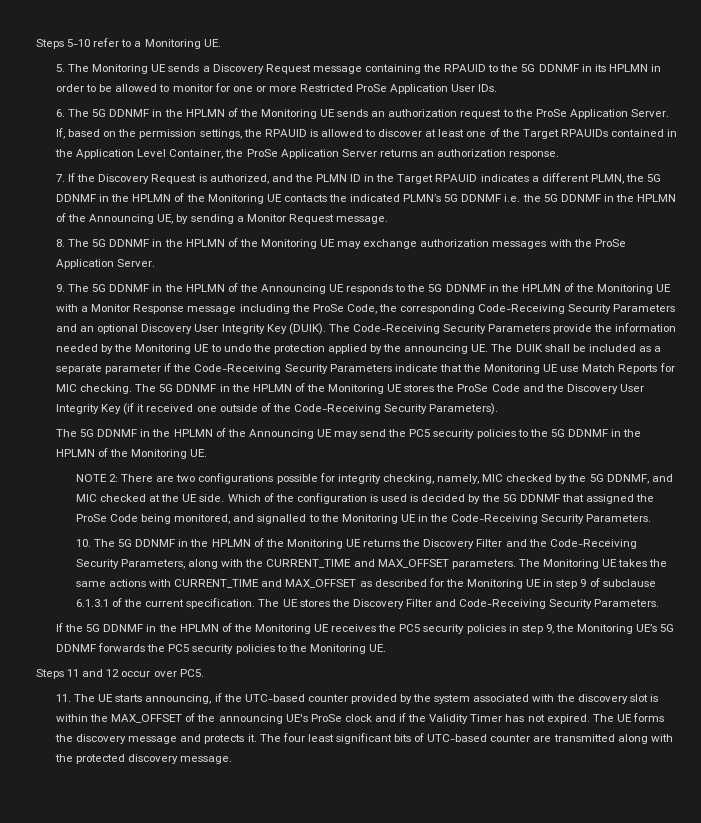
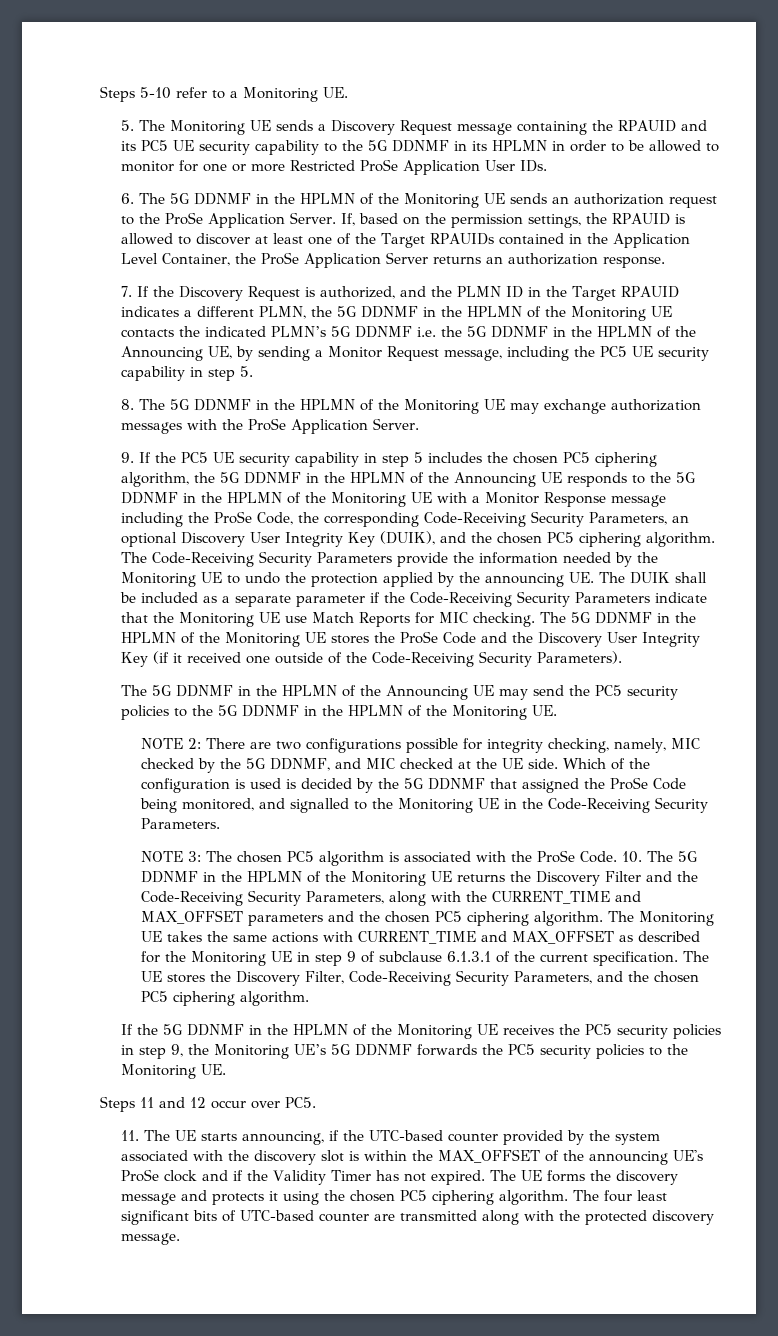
(487, 68) none -> [680,120,707,131] [120,140,319,155] and its PC5 UE security capability
[335,216,388,224] message. -> [443,346,709,361] [120,366,253,381] message, including the PC5 UE security capability in step 5.
[68,284,90,292] The -> [138,452,657,467] [120,472,215,487] If the PC5 UE security capability in step 5 includes the chosen PC5 ciphering algorithm, the
[613,304,676,312] [55,324,77,332] Parameters and -> [588,512,667,525] Parameters,
[288,323,326,335] (DUIK). -> [379,531,715,547] (DUIK), and the chosen PC5 ciphering algorithm.
(652, 518) none -> [141,850,618,866] NOTE 3: The chosen PC5 algorithm is associated with the ProSe Code.
[451,559,516,569] parameters. -> [248,911,604,926] parameters and the chosen PC5 ciphering algorithm.
[405,599,660,609] Filter and Code-Receiving Security Parameters. -> [305,970,700,986] [141,991,310,1006] Filter, Code-Receiving Security Parameters, and the chosen PC5 ciphering algorithm.
[247,734,257,742] it. -> [268,1190,568,1205] it using the chosen PC5 ciphering algorithm.

